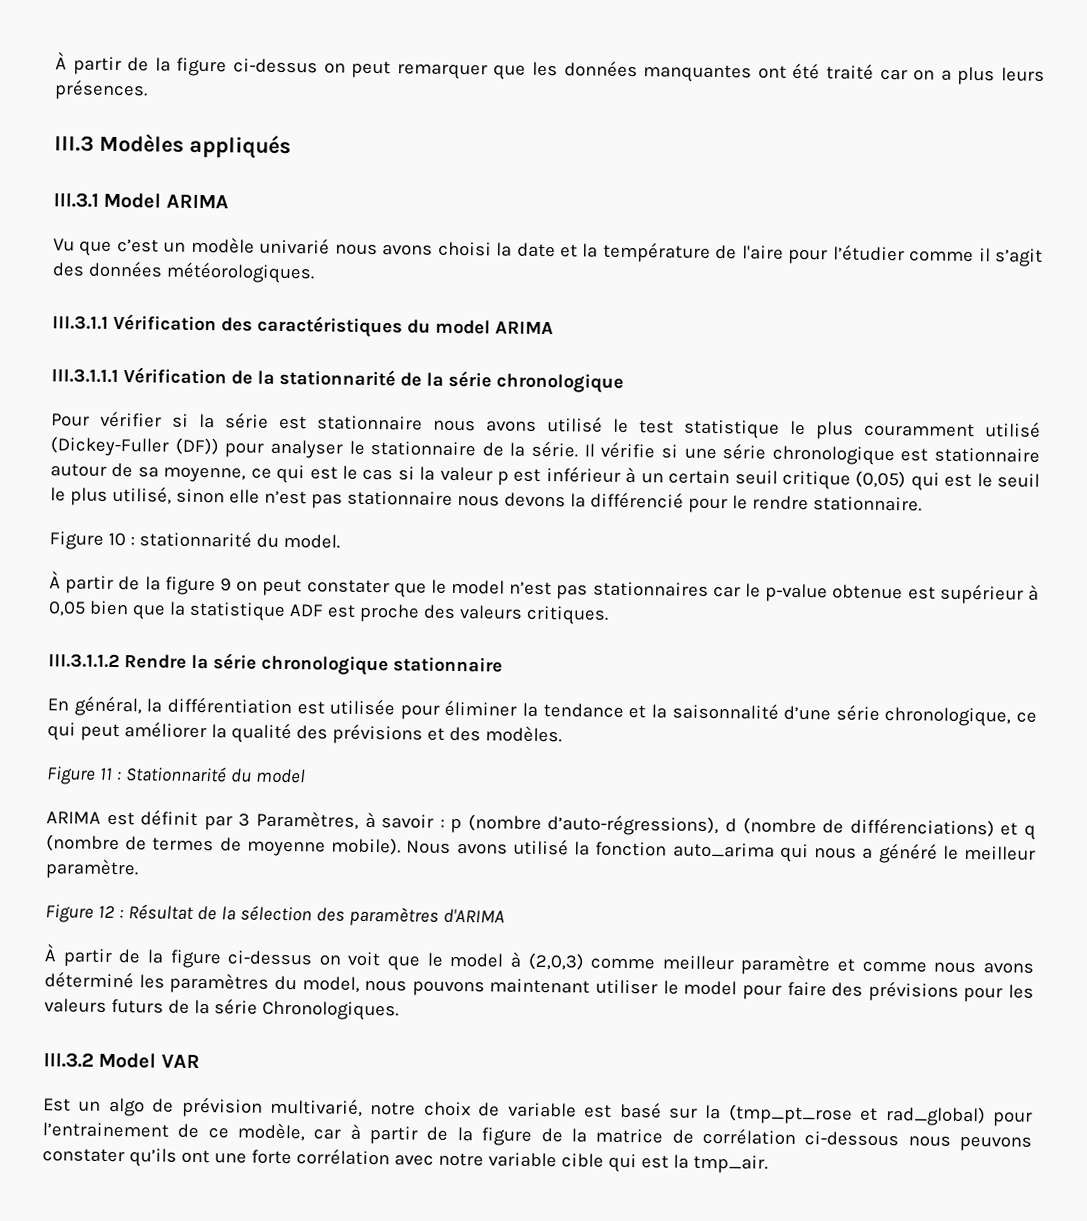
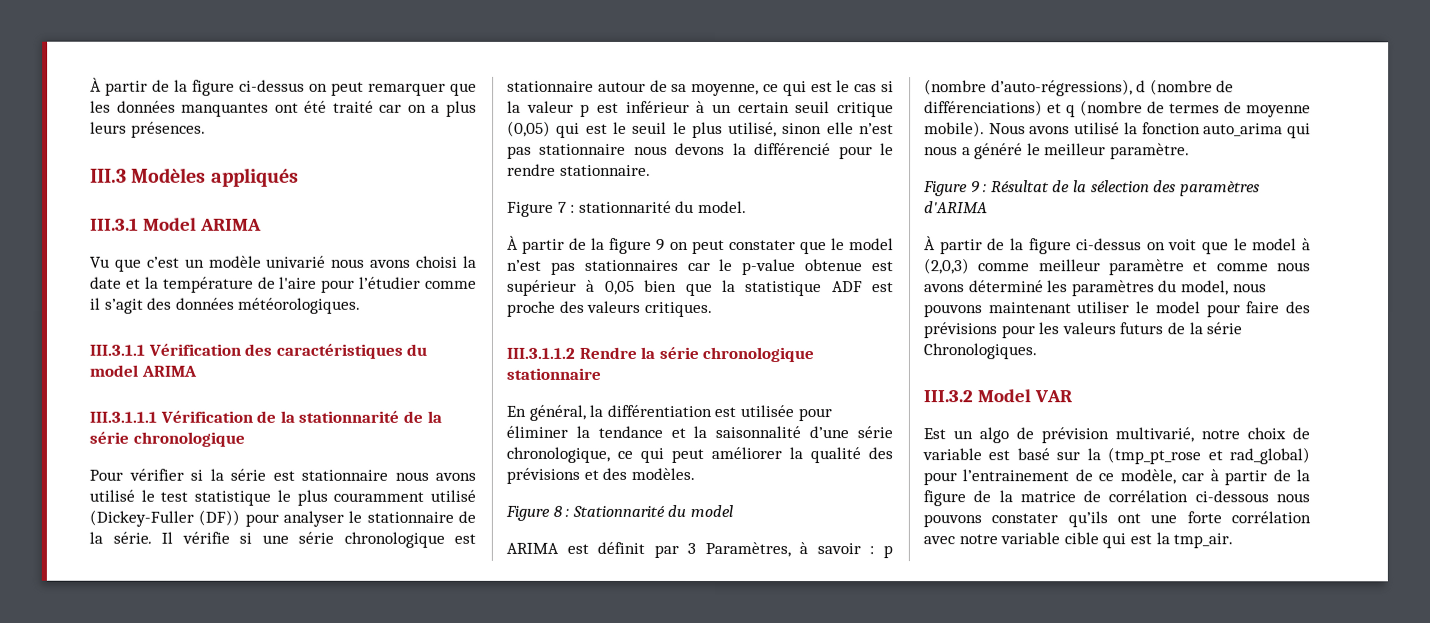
[107,532,126,547] 10 -> [557,201,567,213] 7
[98,767,113,780] 11 -> [552,505,562,517] 8
[97,905,115,919] 12 -> [970,181,980,194] 9
[959,1135,1033,1152] peuvons -> [923,514,982,528] pouvons

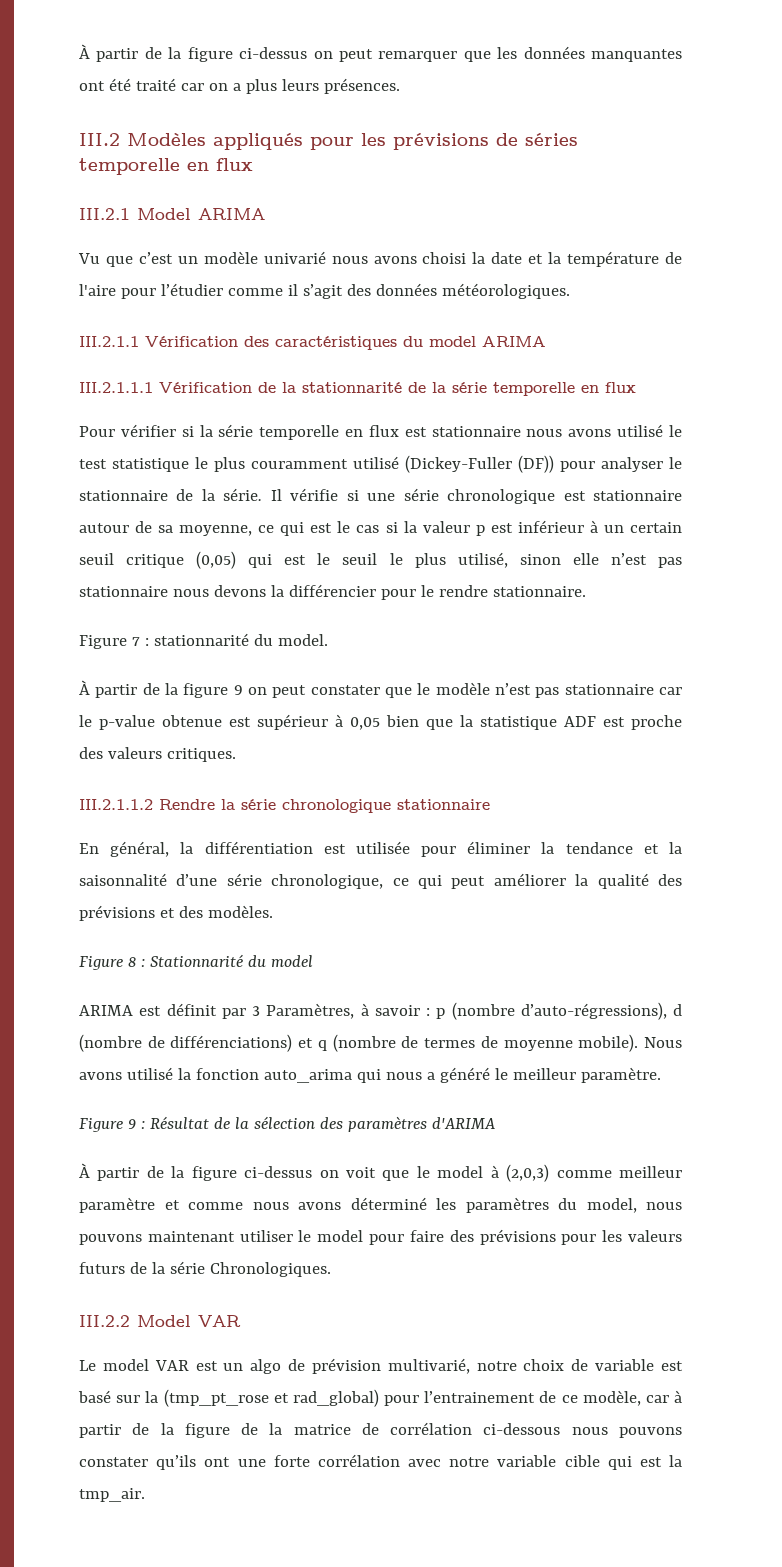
[90,168,127,183] III.3 -> [79,133,120,146] III.2
[90,217,139,231] // III.3.1 -> [310,133,578,150] [79,158,253,175] [79,208,130,220] pour les prévisions de séries temporelle en flux // III.2.1
[89,344,145,356] III.3.1.1 -> [79,336,139,347] III.2.1.1
[89,411,157,423] III.3.1.1.1 -> [79,382,153,393] III.2.1.1.1
[132,431,245,447] chronologique -> [493,382,636,396] temporelle en flux
(266, 474) none -> [259,425,399,440] temporelle en flux
[754,143,832,156] différencié -> [288,584,376,597] différencier
[849,238,894,251] [507,259,679,275] model n’est pas stationnaires -> [435,682,654,698] modèle n’est pas stationnaire
[506,347,575,359] III.3.1.1.2 -> [79,799,153,810] III.2.1.1.2
[923,390,973,403] III.3.2 -> [79,1315,130,1327] III.2.2
[923,428,946,440] Est -> [79,1359,218,1371] Le model VAR est

